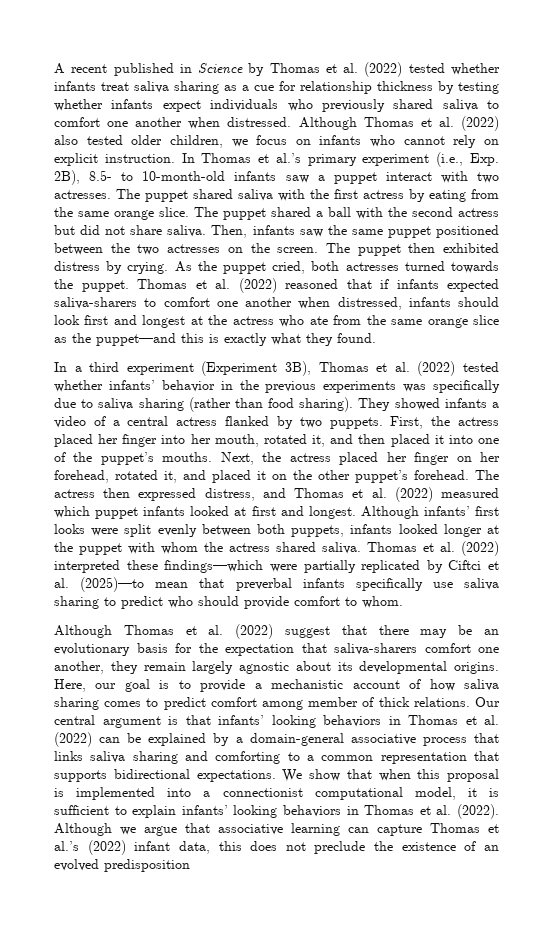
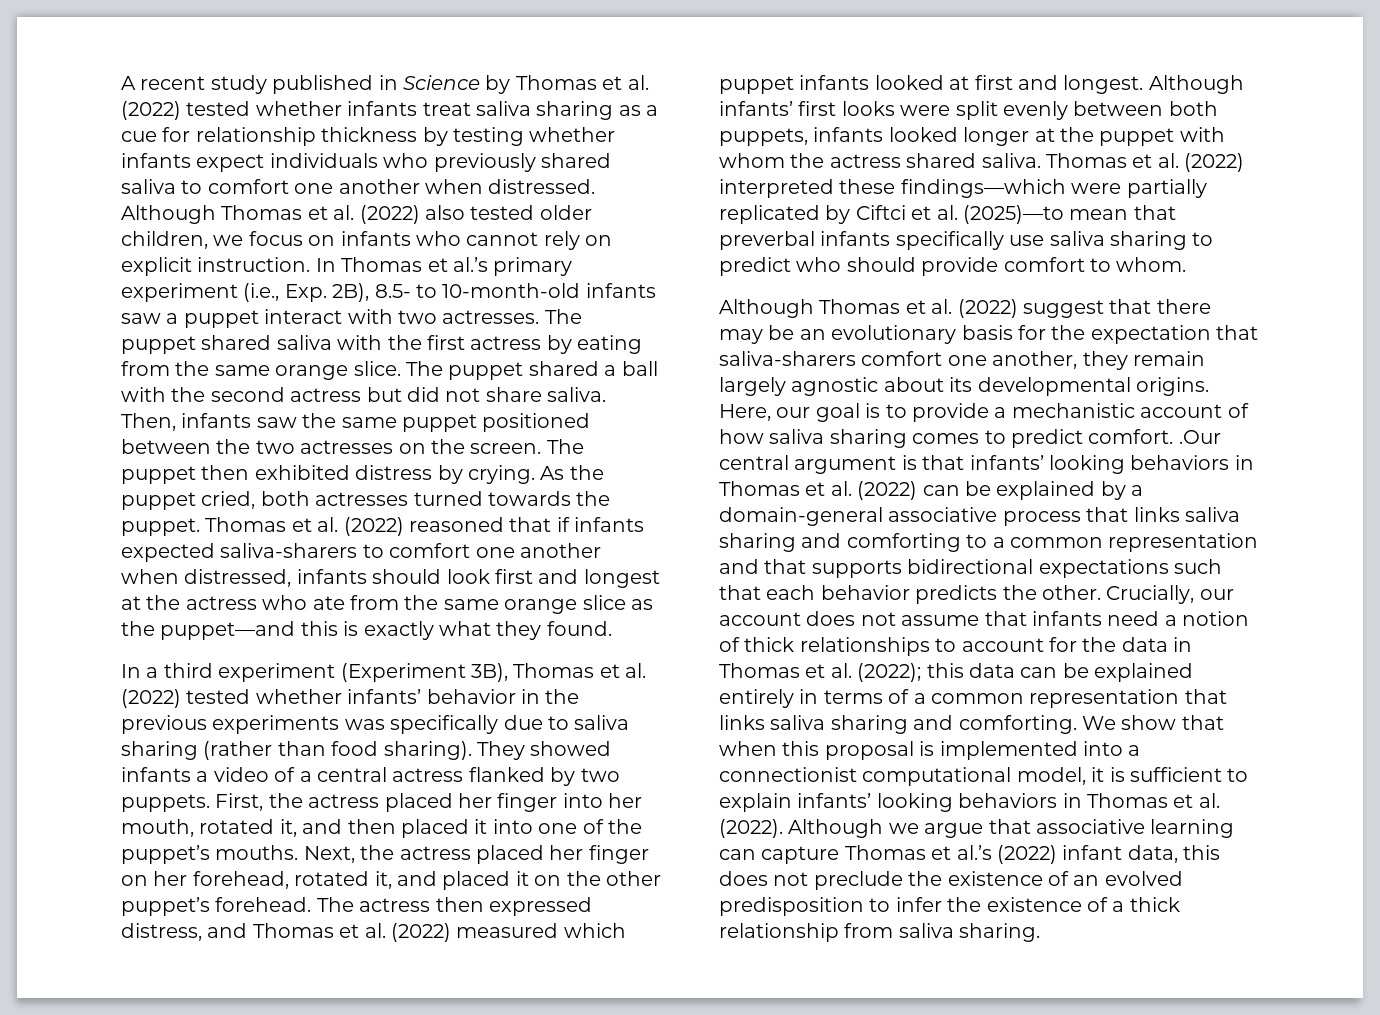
(108, 68) none -> [210,75,267,94] study
[210,697,500,710] comfort among member of thick relations. Our -> [1088,429,1221,444] comfort. .Our
(467, 758) none -> [719,559,759,574] and
[196,770,276,782] expectations. -> [1038,559,1222,578] [719,585,1234,604] [719,611,1250,626] [719,637,1193,656] [719,663,1194,682] [719,689,1227,708] [719,715,1077,734] expectations such that each behavior predicts the other. Crucially, our account does not assume that infants need a notion of thick relationships to account for the data in Thomas et al. (2022); this data can be explained entirely in terms of a common representation that links saliva sharing and comforting.
(190, 865) none -> [869,897,1180,912] [719,923,1041,942] to infer the existence of a thick relationship from saliva sharing.

